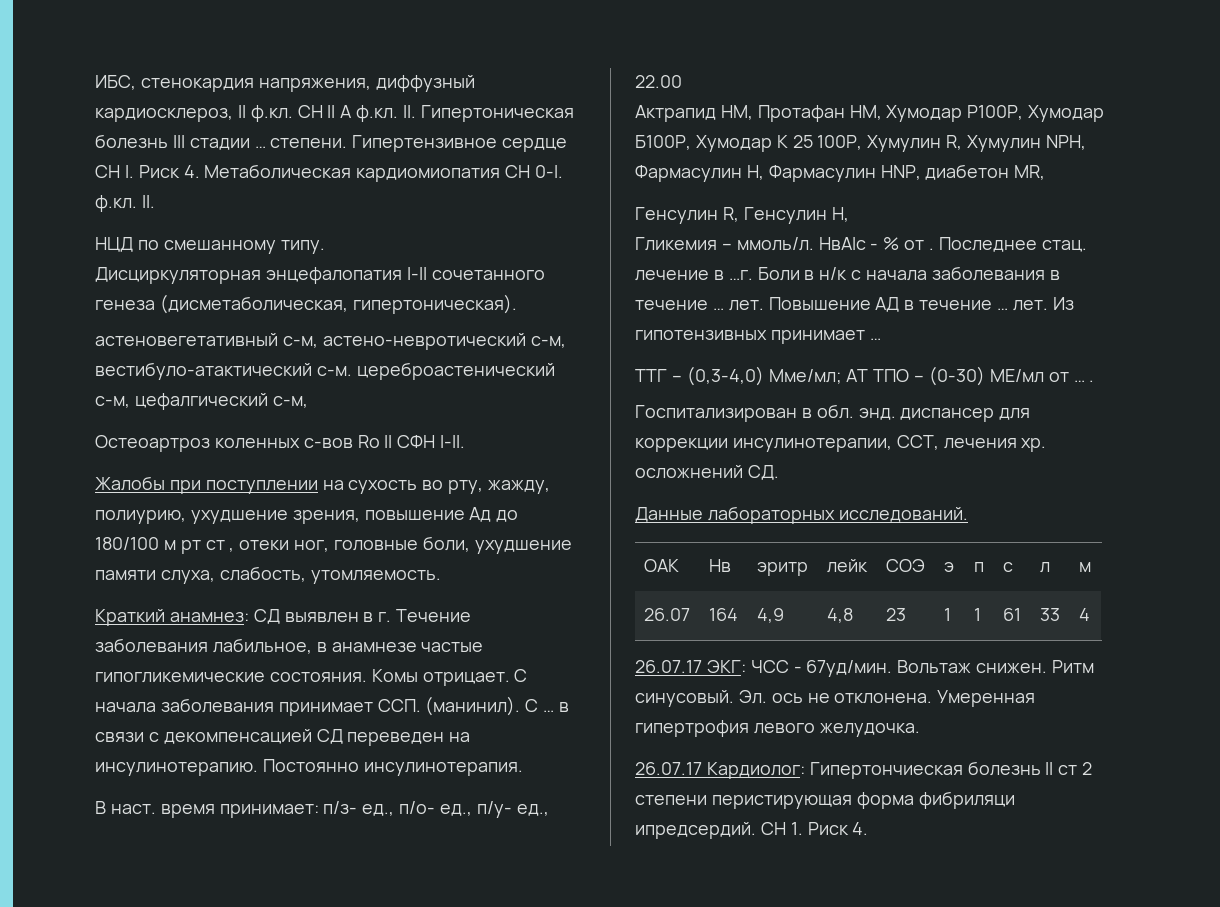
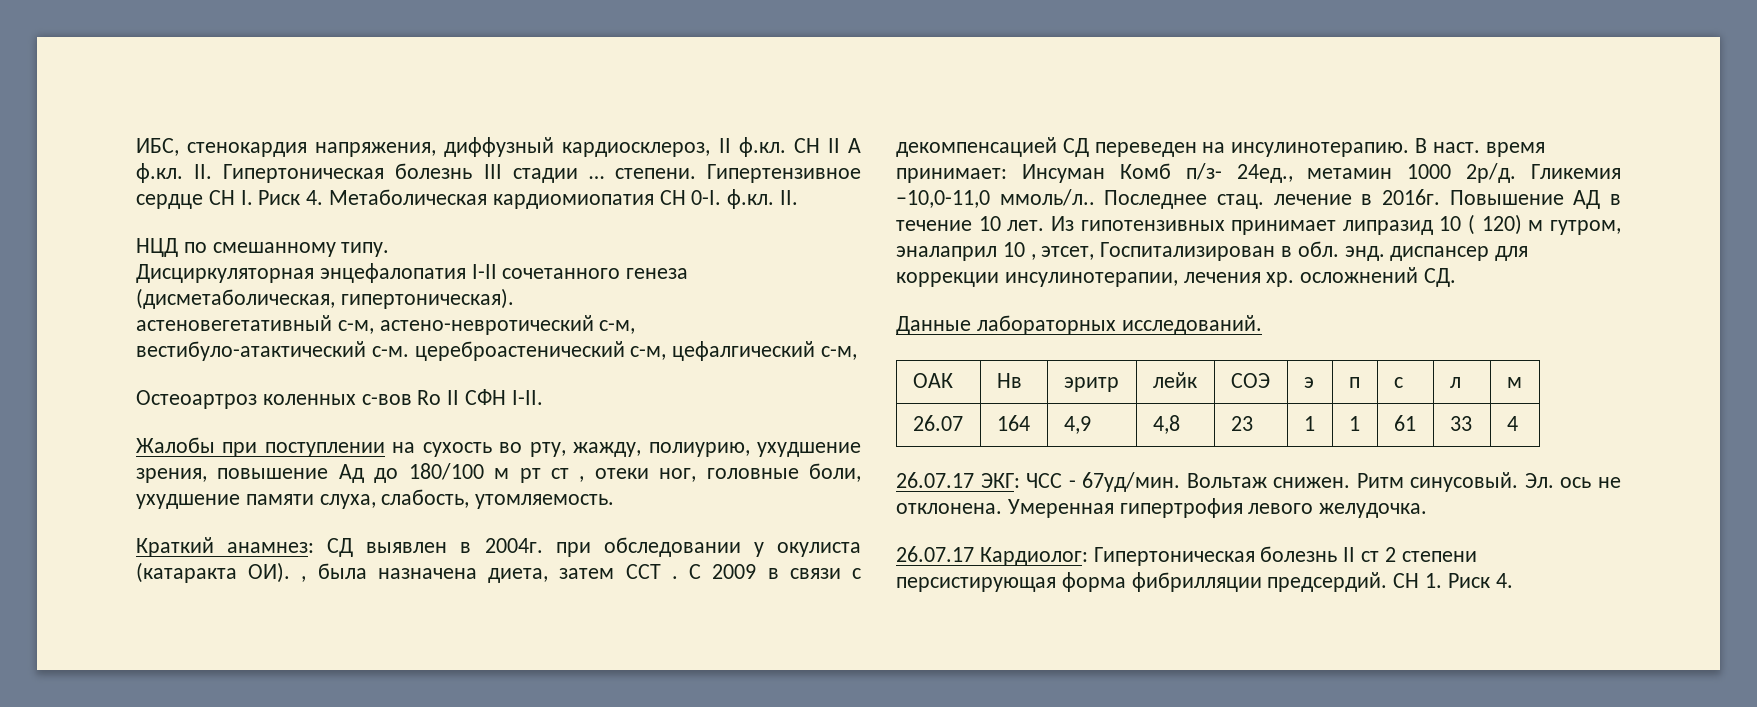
[378,609,472,622] [95,638,484,654] [95,669,528,686] [95,696,555,716] г. Течение заболевания лабильное, в анамнезе частые гипогликемические состояния. Комы отрицает. С начала заболевания принимает ССП. (манинил). С … -> [484,537,861,557] [136,562,757,583] 2004г. при обследовании у окулиста (катаракта ОИ). , была назначена диета, затем ССТ . С 2009
[262,759,523,776] Постоянно инсулинотерапия. // -> (1410, 149) none
[323,801,549,818] [635,75,682,88] [635,105,1105,122] [635,135,1086,152] [635,164,1046,182] [635,207,849,224] [635,237,1087,252] [635,266,1060,281] [635,300,764,311] п/з- ед., п/о- ед., п/у- ед., 22.00 // Актрапид НМ, Протафан НМ, Хумодар Р100Р, Хумодар Б100Р, Хумодар К 25 100Р, Хумулин R, Хумулин NРН, Фармасулин Н, Фармасулин НNР, диабетон МR, // Генсулин R, Генсулин Н, // Гликемия – ммоль/л. НвАIс - % от . Последнее стац. лечение в …г. Боли в н/к с начала заболевания в течение … лет. -> [1021,163,1621,183] [896,189,1440,209] Инсуман Комб п/з- 24ед., метамин 1000 2р/д. Гликемия –10,0-11,0 ммоль/л.. Последнее стац. лечение в 2016г.
[997,308,1009,310] … -> [978,216,1001,231] 10
[869,338,881,340] [635,366,1095,386] … // ТТГ – (0,3-4,0) Мме/мл; АТ ТПО – (0-30) МЕ/мл от … . // -> [1342,214,1621,235] [896,242,1095,261] липразид 10 ( 120) м гутром, эналаприл 10 , этсет,
[896,435,939,450] ССТ, -> (1178, 279) none
[809,762,963,779] Гипертончиеская -> [1093,547,1255,566] Гипертоническая
[711,791,1015,809] [635,822,756,839] перистирующая форма фибриляци ипредсердий. -> [896,572,1388,592] персистирующая форма фибрилляции предсердий.

